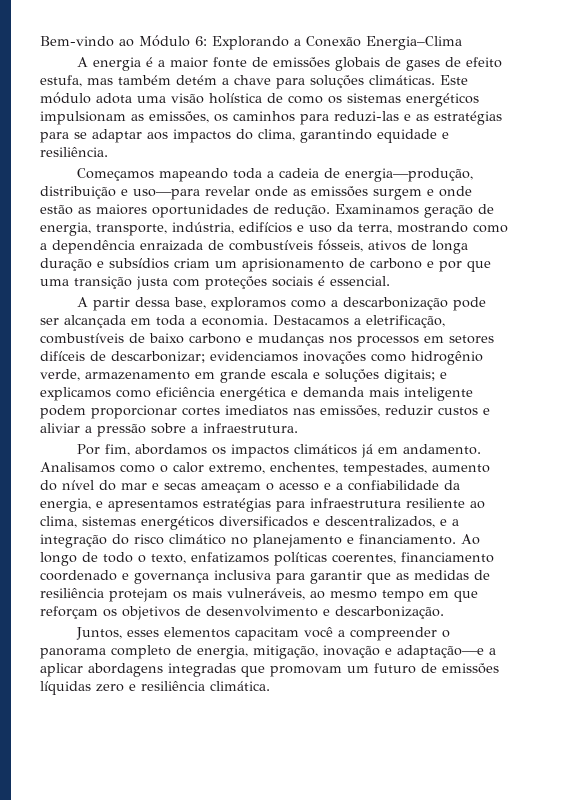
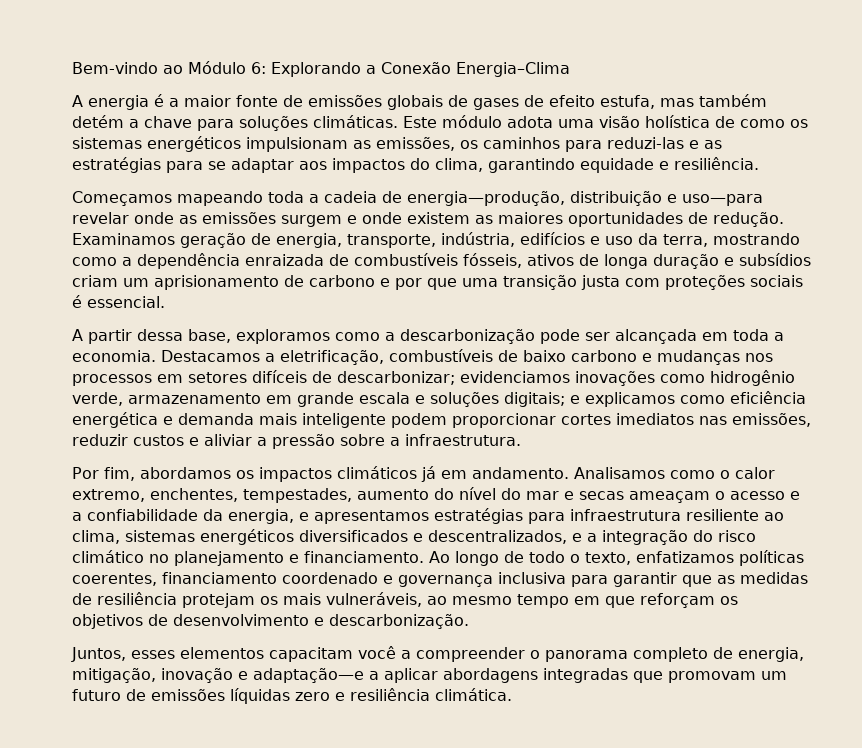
[40,205,73,215] estão -> [407,212,470,224] existem

